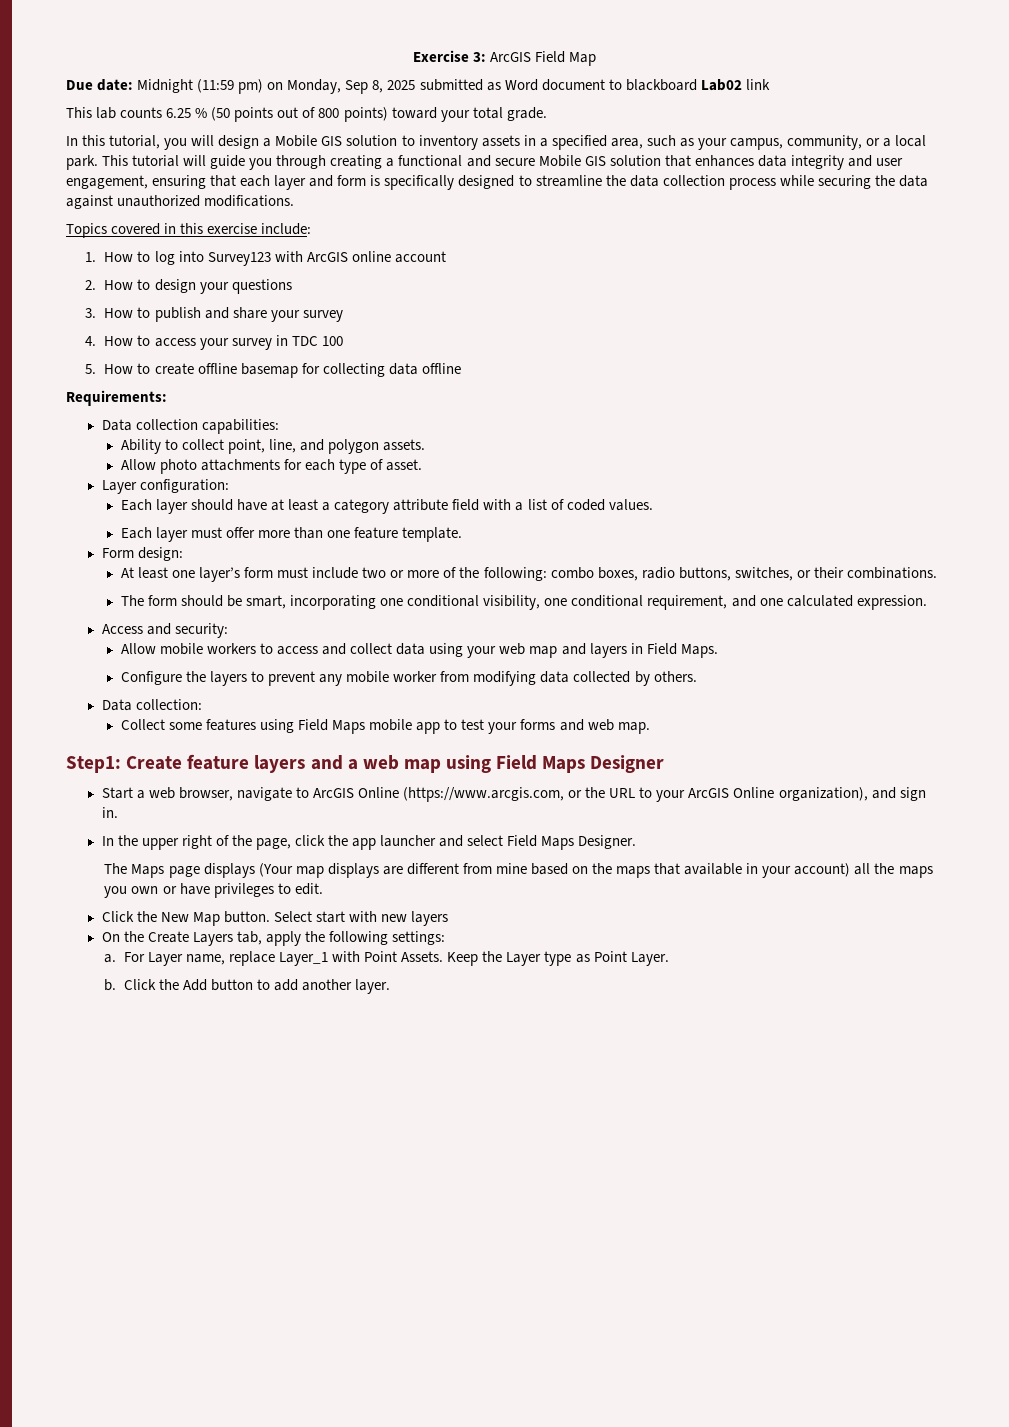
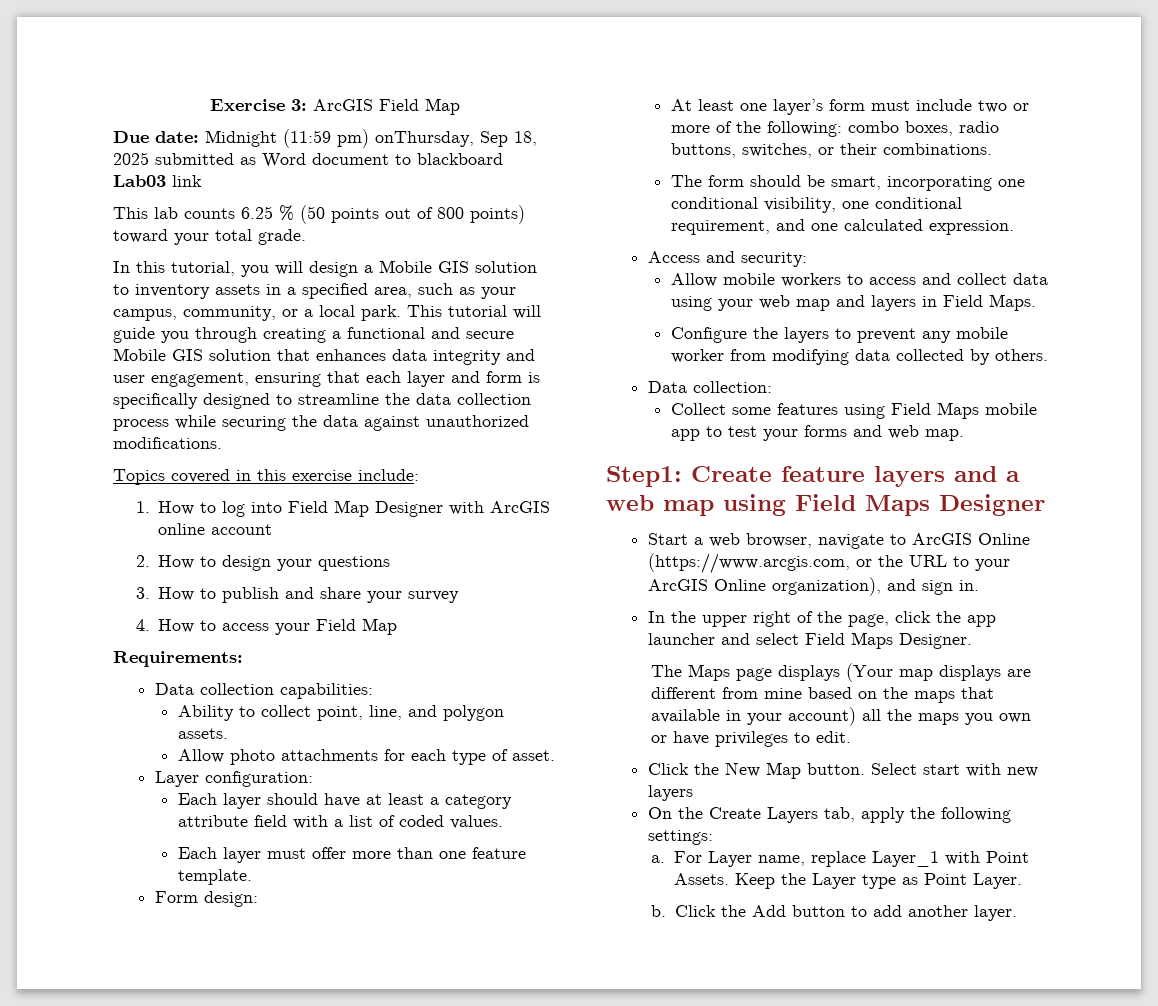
[267,79,384,94] on Monday, Sep 8, -> [375,131,537,147] onThursday, Sep 18,
[700,79,742,91] Lab02 -> [113,175,166,187] Lab03
[207,252,271,266] Survey123 -> [288,500,444,517] Field Map Designer
[231,335,343,350] [85,363,461,378] survey in TDC 100 // 5. How to create offline basemap for collecting data offline -> [316,618,398,635] Field Map

